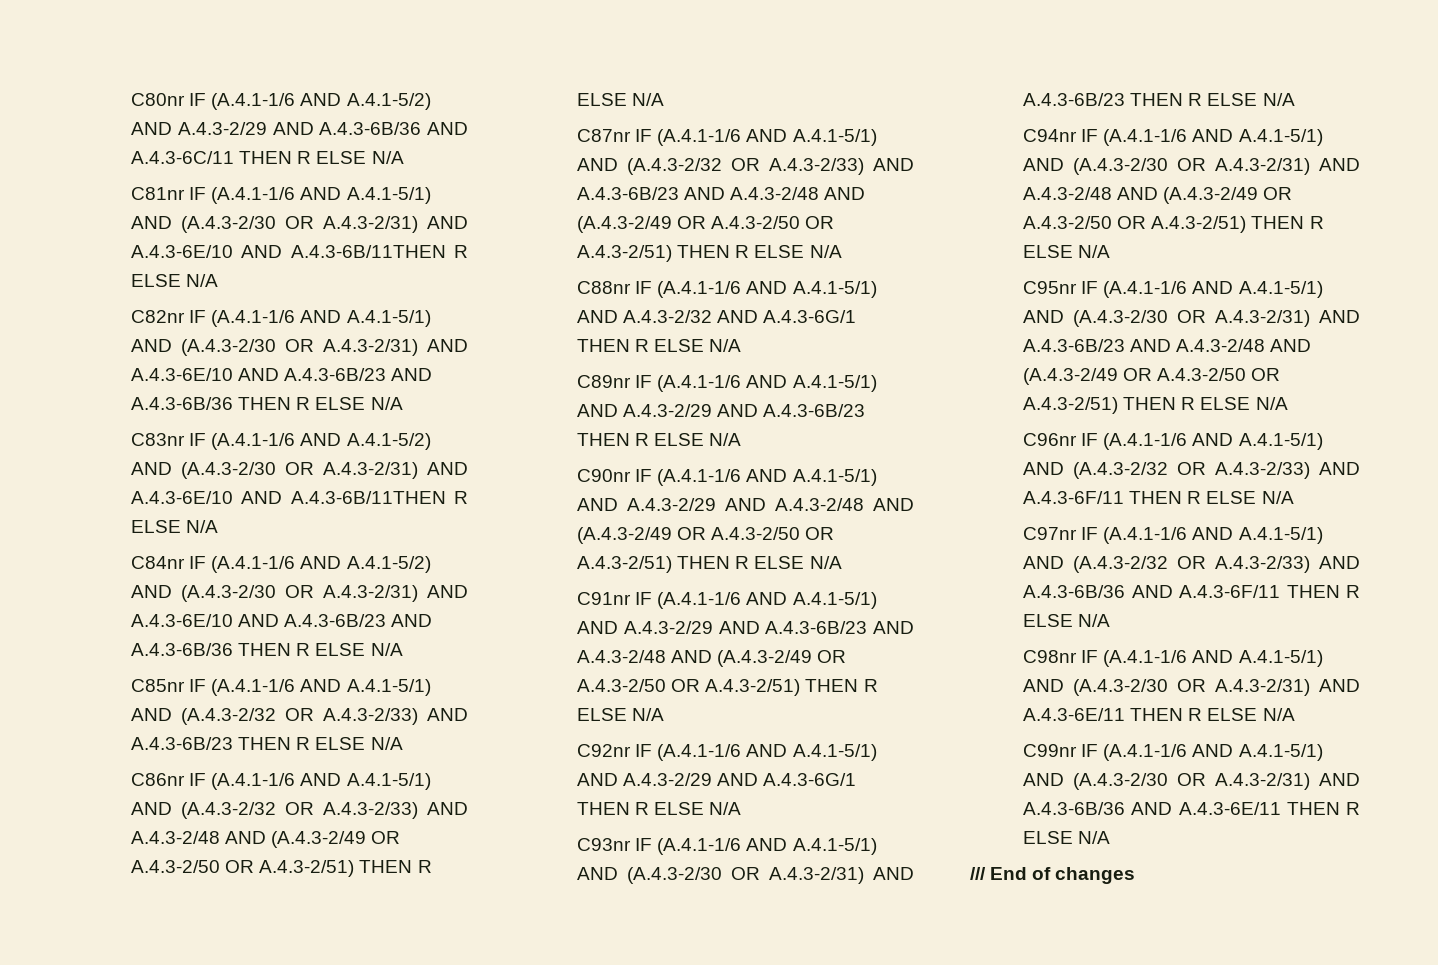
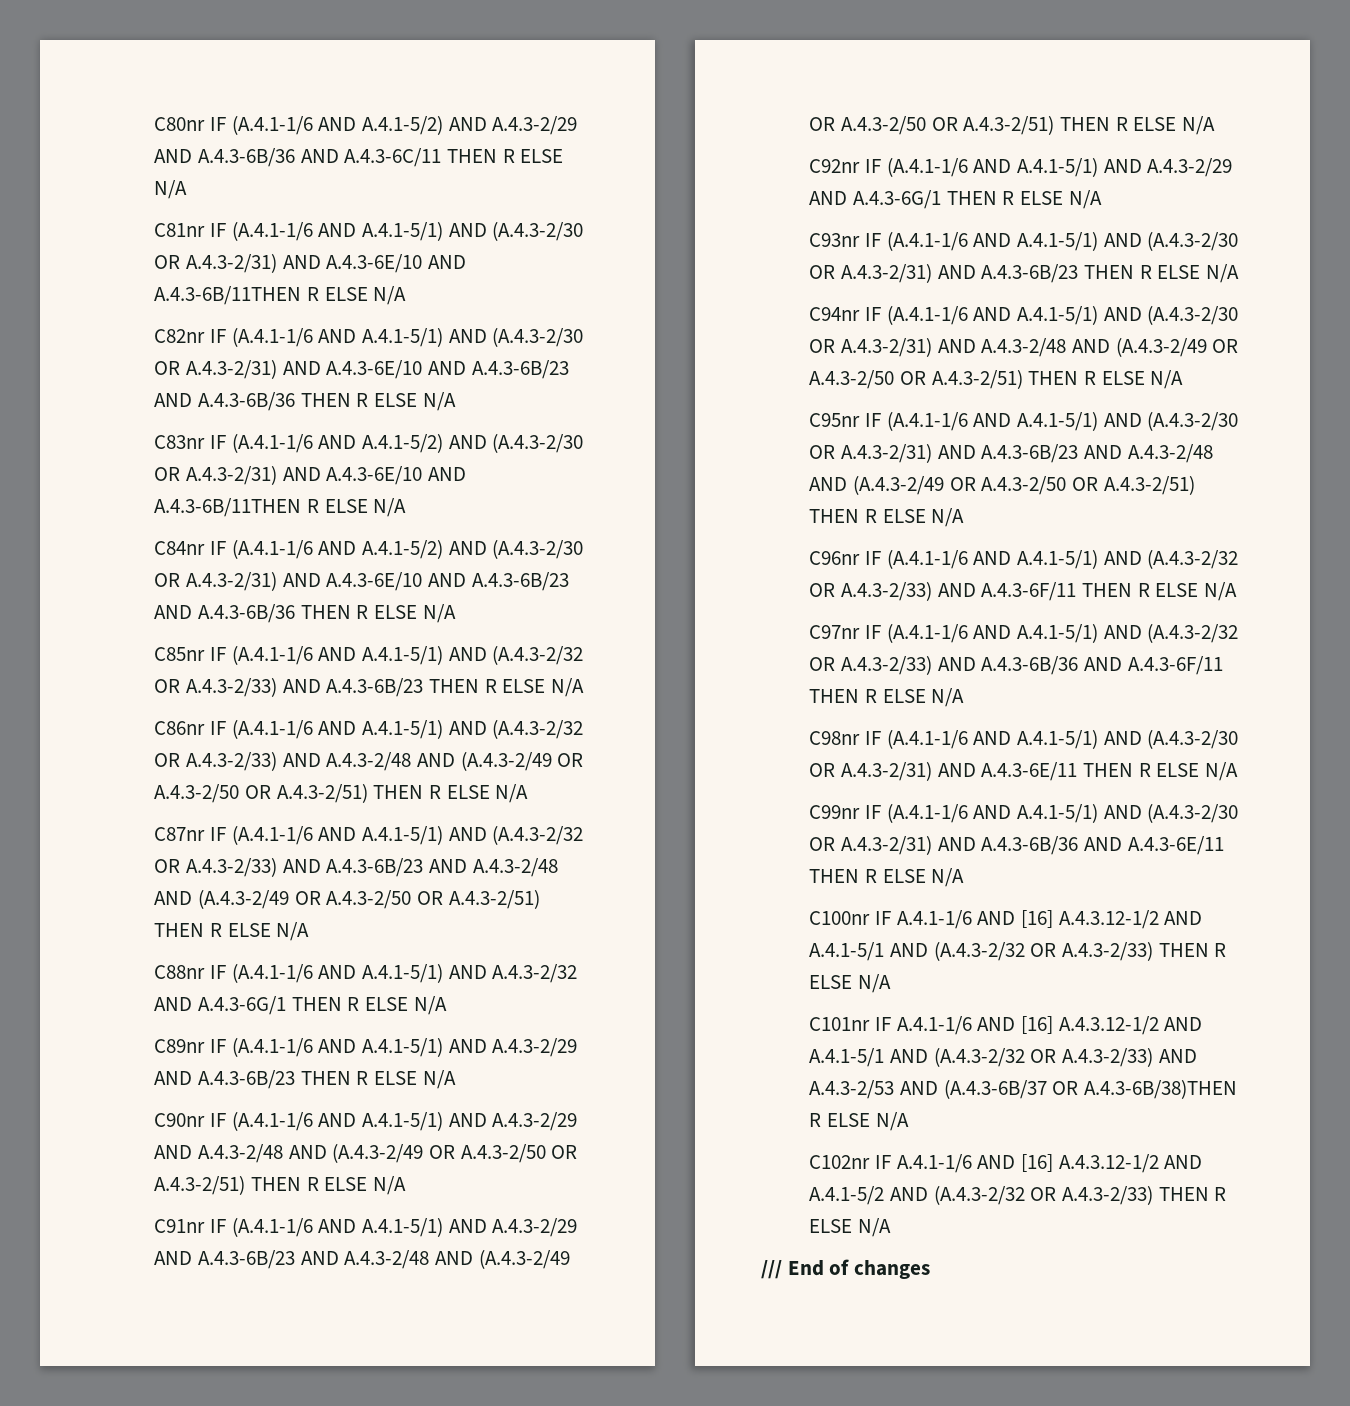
(1111, 837) none -> [809,910,1203,929] [809,941,1227,961] [809,974,892,993] [809,1016,1203,1035] [809,1047,1197,1067] [809,1079,1238,1099] [809,1112,909,1131] [809,1154,1203,1173] [809,1185,1227,1205] [809,1218,892,1237] // C100nr IF A.4.1-1/6 AND [16] A.4.3.12-1/2 AND A.4.1-5/1 AND (A.4.3-2/32 OR A.4.3-2/33) THEN R ELSE N/A // C101nr IF A.4.1-1/6 AND [16] A.4.3.12-1/2 AND A.4.1-5/1 AND (A.4.3-2/32 OR A.4.3-2/33) AND A.4.3-2/53 AND (A.4.3-6B/37 OR A.4.3-6B/38)THEN R ELSE N/A // C102nr IF A.4.1-1/6 AND [16] A.4.3.12-1/2 AND A.4.1-5/2 AND (A.4.3-2/32 OR A.4.3-2/33) THEN R ELSE N/A

